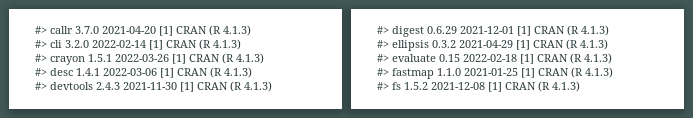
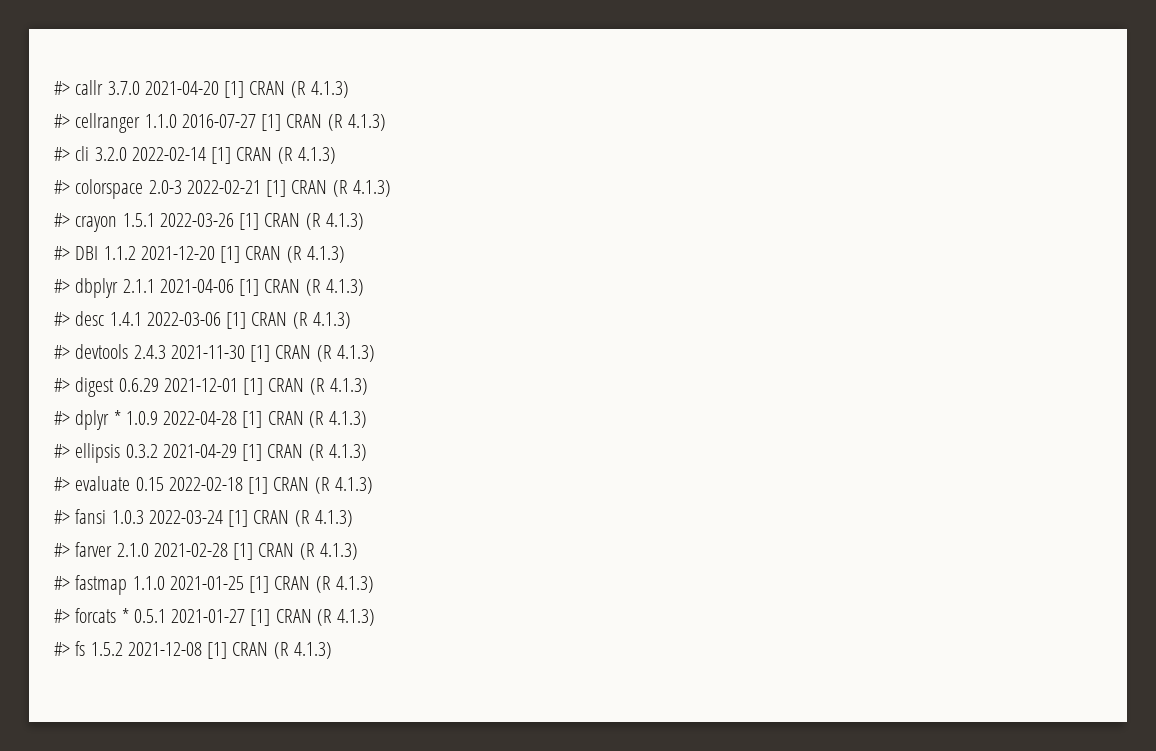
(251, 30) none -> [54,113,386,133] // #> cellranger 1.1.0 2016-07-27 [1] CRAN (R 4.1.3)
(241, 44) none -> [54,179,391,199] // #> colorspace 2.0-3 2022-02-21 [1] CRAN (R 4.1.3)
(264, 58) none -> [54,246,345,263] [54,278,364,298] // #> DBI 1.1.2 2021-12-20 [1] CRAN (R 4.1.3) // #> dbplyr 2.1.1 2021-04-06 [1] CRAN (R 4.1.3)
(609, 30) none -> [54,410,368,430] // #> dplyr * 1.0.9 2022-04-28 [1] CRAN (R 4.1.3)
(612, 58) none -> [54,509,353,527] [54,542,358,560] // #> fansi 1.0.3 2022-03-24 [1] CRAN (R 4.1.3) // #> farver 2.1.0 2021-02-28 [1] CRAN (R 4.1.3)
(613, 72) none -> [54,608,376,626] // #> forcats * 0.5.1 2021-01-27 [1] CRAN (R 4.1.3)

